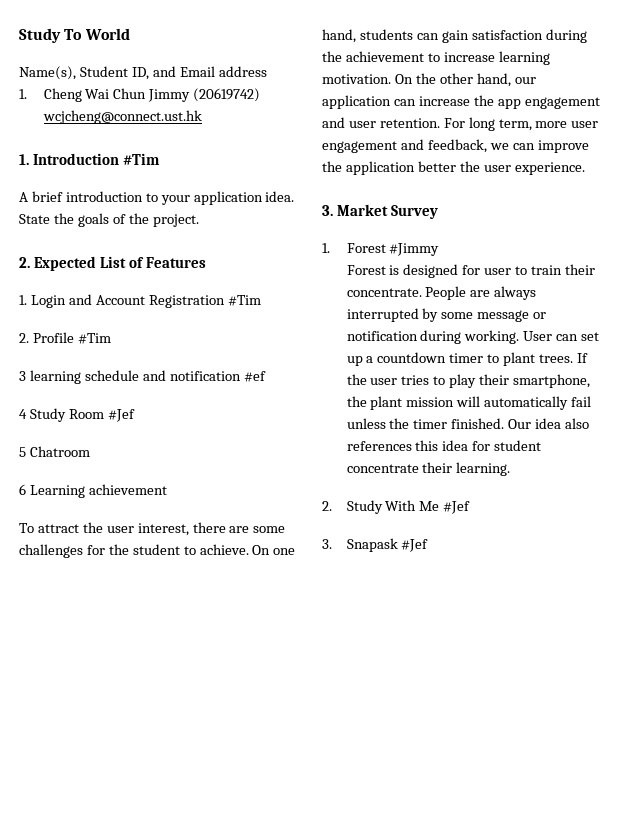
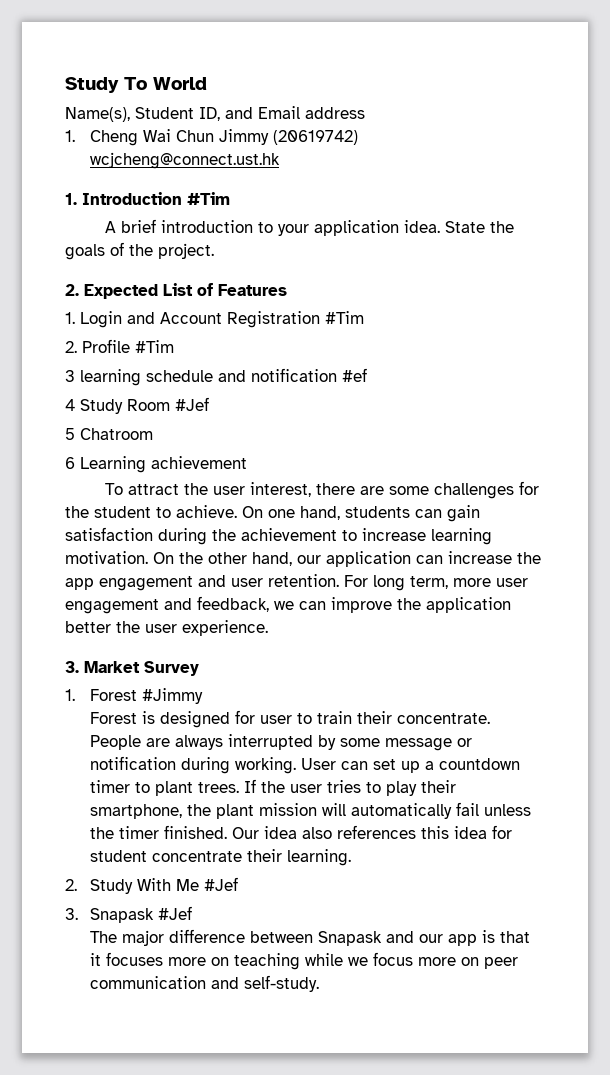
(429, 545) none -> [90,929,531,946] [90,952,519,970] [90,975,320,992] // The major difference between Snapask and our app is that it focuses more on teaching while we focus more on peer communication and self-study.

